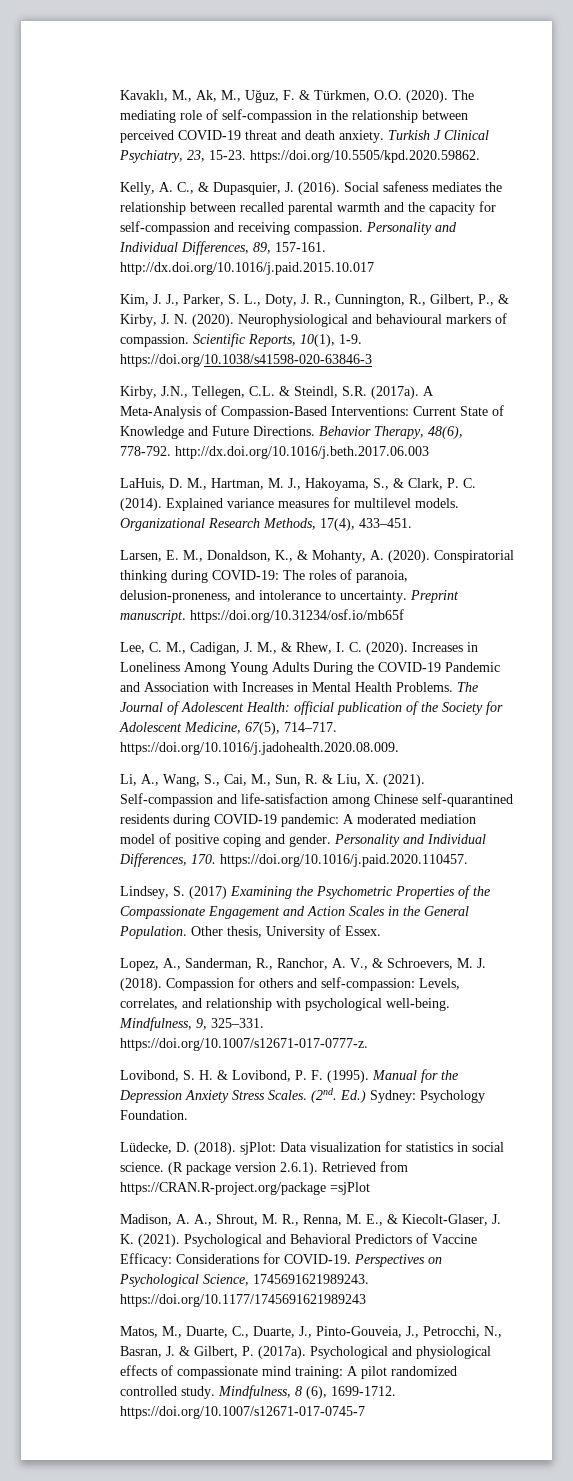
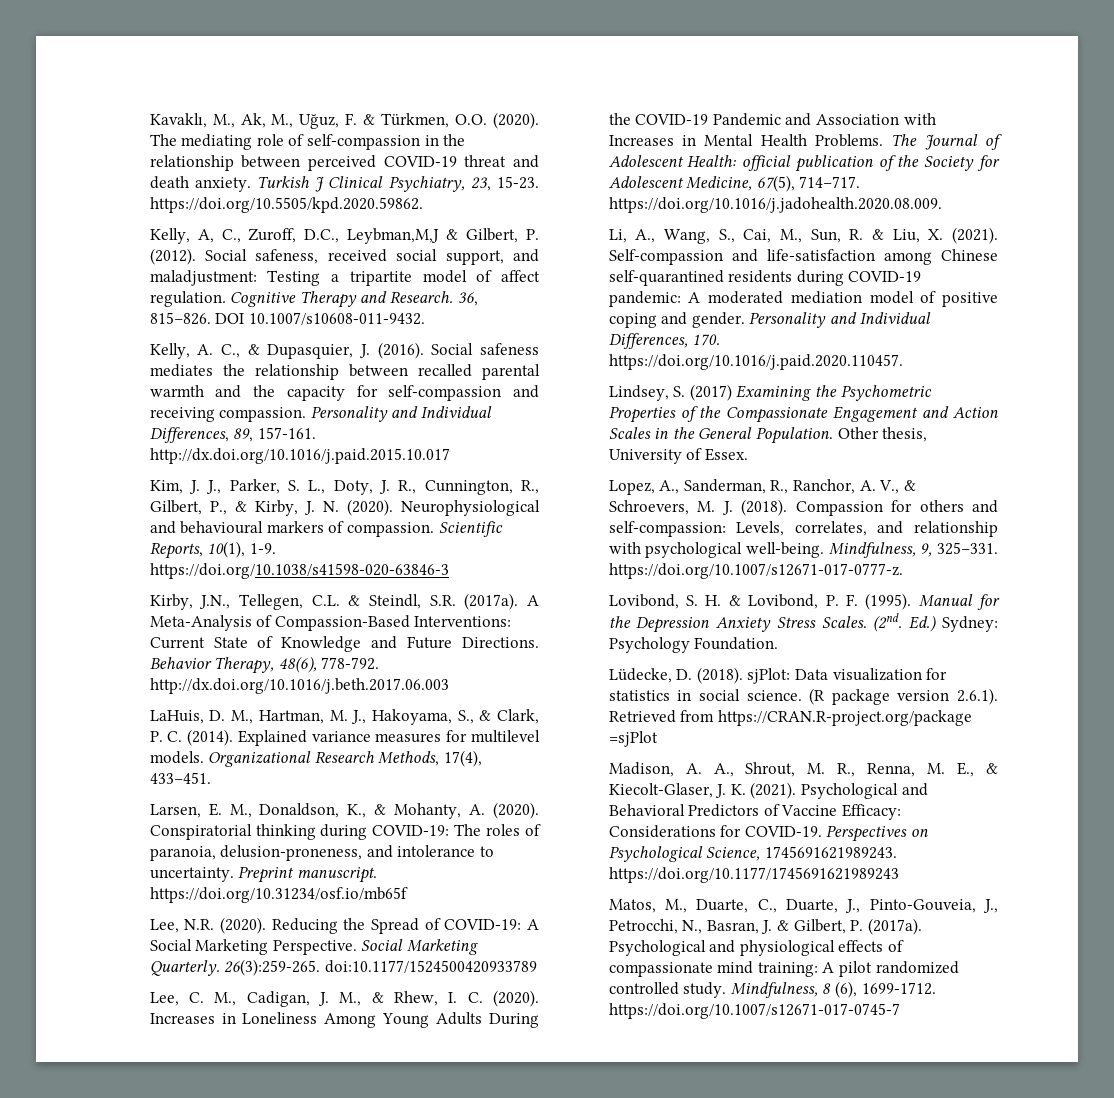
(481, 156) none -> [149,228,539,244] [149,248,539,265] [149,270,540,286] [149,291,478,308] [149,312,425,325] // Kelly, A, C., Zuroff, D.C., Leybman,M,J & Gilbert, P. (2012). Social safeness, received social support, and maladjustment: Testing a tripartite model of affect regulation. Cognitive Therapy and Research. 36, 815–826. DOI 10.1007/s10608-011-9432.
(405, 616) none -> [149,917,539,934] [149,939,479,955] [149,959,537,976] // Lee, N.R. (2020). Reducing the Spread of COVID-19: A Social Marketing Perspective. Social Marketing Quarterly. 26(3):259-265. doi:10.1177/1524500420933789

